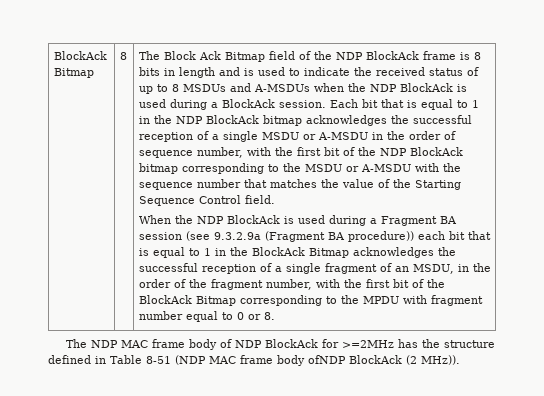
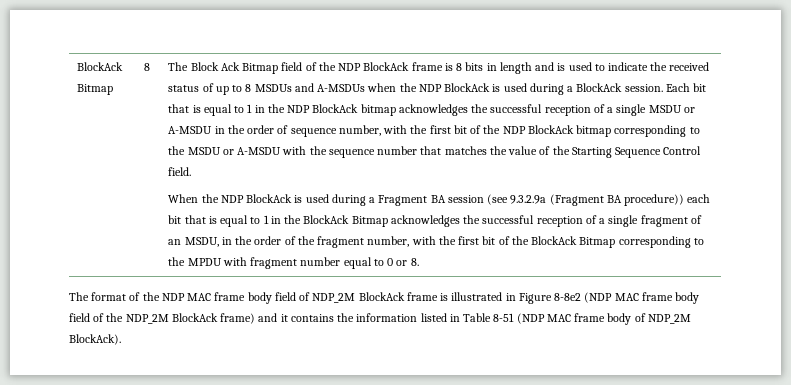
(87, 343) none -> [91,292,160,301] format of the
[219,339,495,348] [48,355,91,364] of NDP BlockAck for >=2MHz has the structure defined -> [274,292,700,304] [69,313,447,324] field of NDP_2M BlockAck frame is illustrated in Figure 8-8e2 (NDP MAC frame body field of the NDP_2M BlockAck frame) and it contains the information listed
[308,355,460,365] ofNDP BlockAck (2 MHz)). -> [634,313,691,324] [69,334,121,345] of NDP_2M BlockAck).

